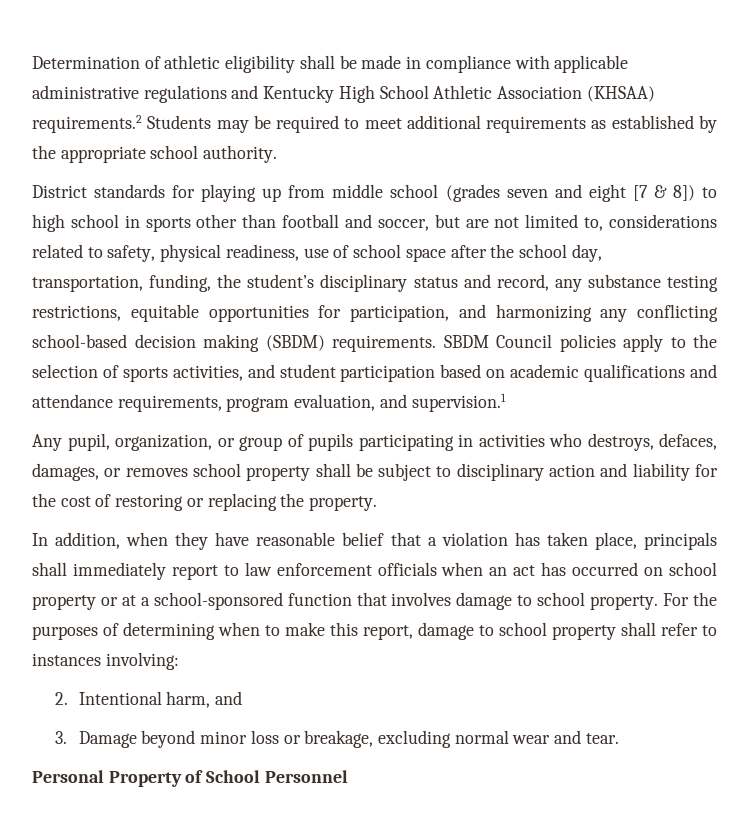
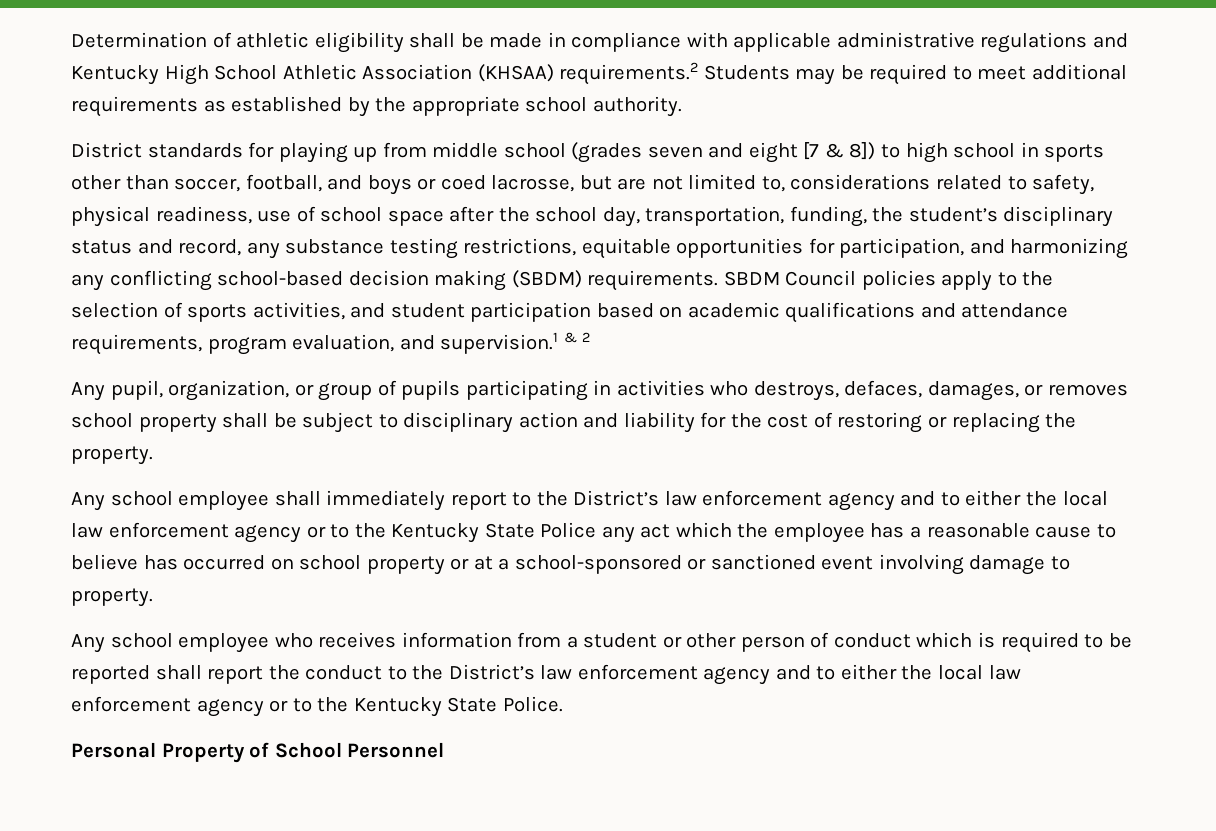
[282,214,429,231] football and soccer, -> [174,174,575,195] soccer, football, and boys or coed lacrosse,
(506, 402) none -> [563,332,591,343] & 2
[32,532,718,550] [32,562,536,580] In addition, when they have reasonable belief that a violation has taken place, principals shall immediately report to law enforcement officials when an act -> [71,490,1108,511] [71,522,1116,543] [71,554,138,570] Any school employee shall immediately report to the District’s law enforcement agency and to either the local law enforcement agency or to the Kentucky State Police any act which the employee has a reasonable cause to believe
[287,592,717,610] [32,622,717,640] [32,652,179,670] [55,691,243,708] [55,730,619,748] function that involves damage to school property. For the purposes of determining when to make this report, damage to school property shall refer to instances involving: // 2. Intentional harm, and // 3. Damage beyond minor loss or breakage, excluding normal wear and tear. -> [687,554,1071,575] [71,588,153,607] [71,632,1132,653] [71,664,1021,685] [71,696,563,717] or sanctioned event involving damage to property. // Any school employee who receives information from a student or other person of conduct which is required to be reported shall report the conduct to the District’s law enforcement agency and to either the local law enforcement agency or to the Kentucky State Police.

